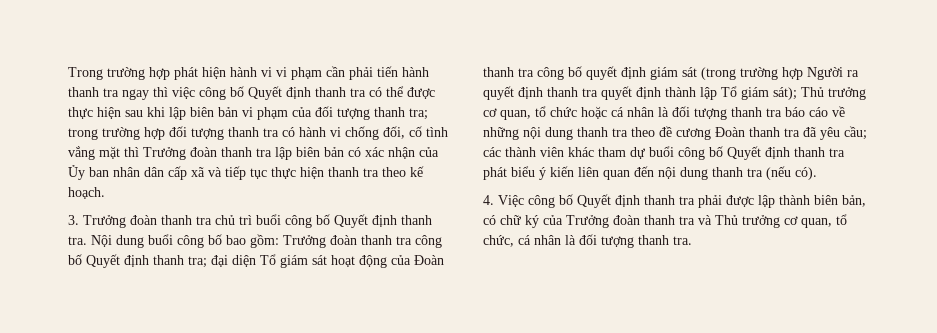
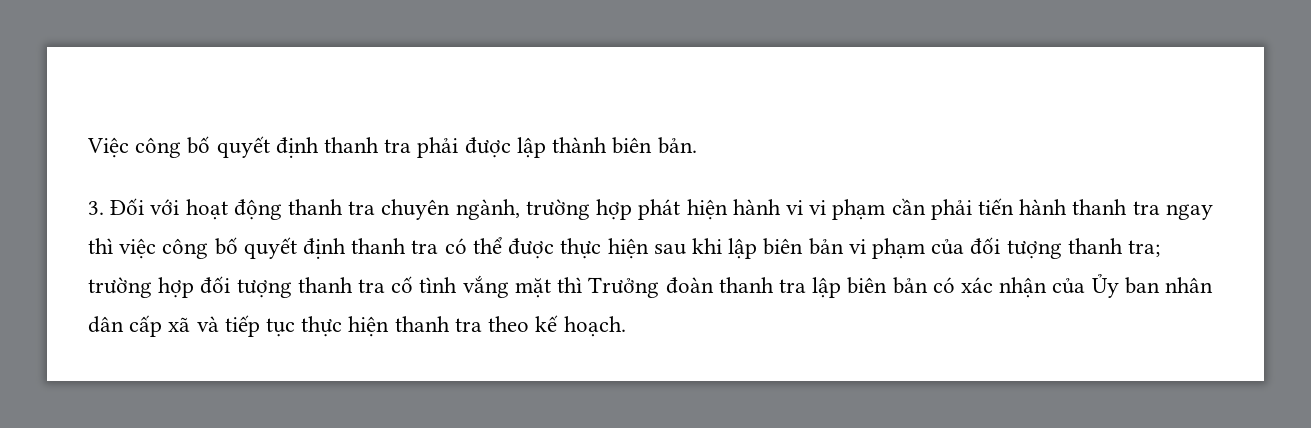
[68,67,103,80] Trong -> [87,136,697,158] [88,198,520,220] Việc công bố quyết định thanh tra phải được lập thành biên bản. // 3. Đối với hoạt động thanh tra chuyên ngành,
[248,86,282,100] Quyết -> [243,237,297,259] quyết
[68,128,98,140] trong -> (1161, 248) none
[282,126,405,140] có hành vi chống đối, -> (386, 286) none
[68,214,432,228] [68,234,442,248] [68,254,444,268] [483,66,859,80] [483,86,866,100] [483,106,845,120] [483,126,867,140] [483,146,845,160] [483,166,817,180] [483,194,866,208] [483,214,847,228] [483,234,692,248] // 3. Trưởng đoàn thanh tra chủ trì buổi công bố Quyết định thanh tra. Nội dung buổi công bố bao gồm: Trưởng đoàn thanh tra công bố Quyết định thanh tra; đại diện Tổ giám sát hoạt động của Đoàn thanh tra công bố quyết định giám sát (trong trường hợp Người ra quyết định thanh tra quyết định thành lập Tổ giám sát); Thủ trưởng cơ quan, tổ chức hoặc cá nhân là đối tượng thanh tra báo cáo về những nội dung thanh tra theo đề cương Đoàn thanh tra đã yêu cầu; các thành viên khác tham dự buổi công bố Quyết định thanh tra phát biểu ý kiến liên quan đến nội dung thanh tra (nếu có). // 4. Việc công bố Quyết định thanh tra phải được lập thành biên bản, có chữ ký của Trưởng đoàn thanh tra và Thủ trưởng cơ quan, tổ chức, cá nhân là đối tượng thanh tra. -> (626, 326) none

